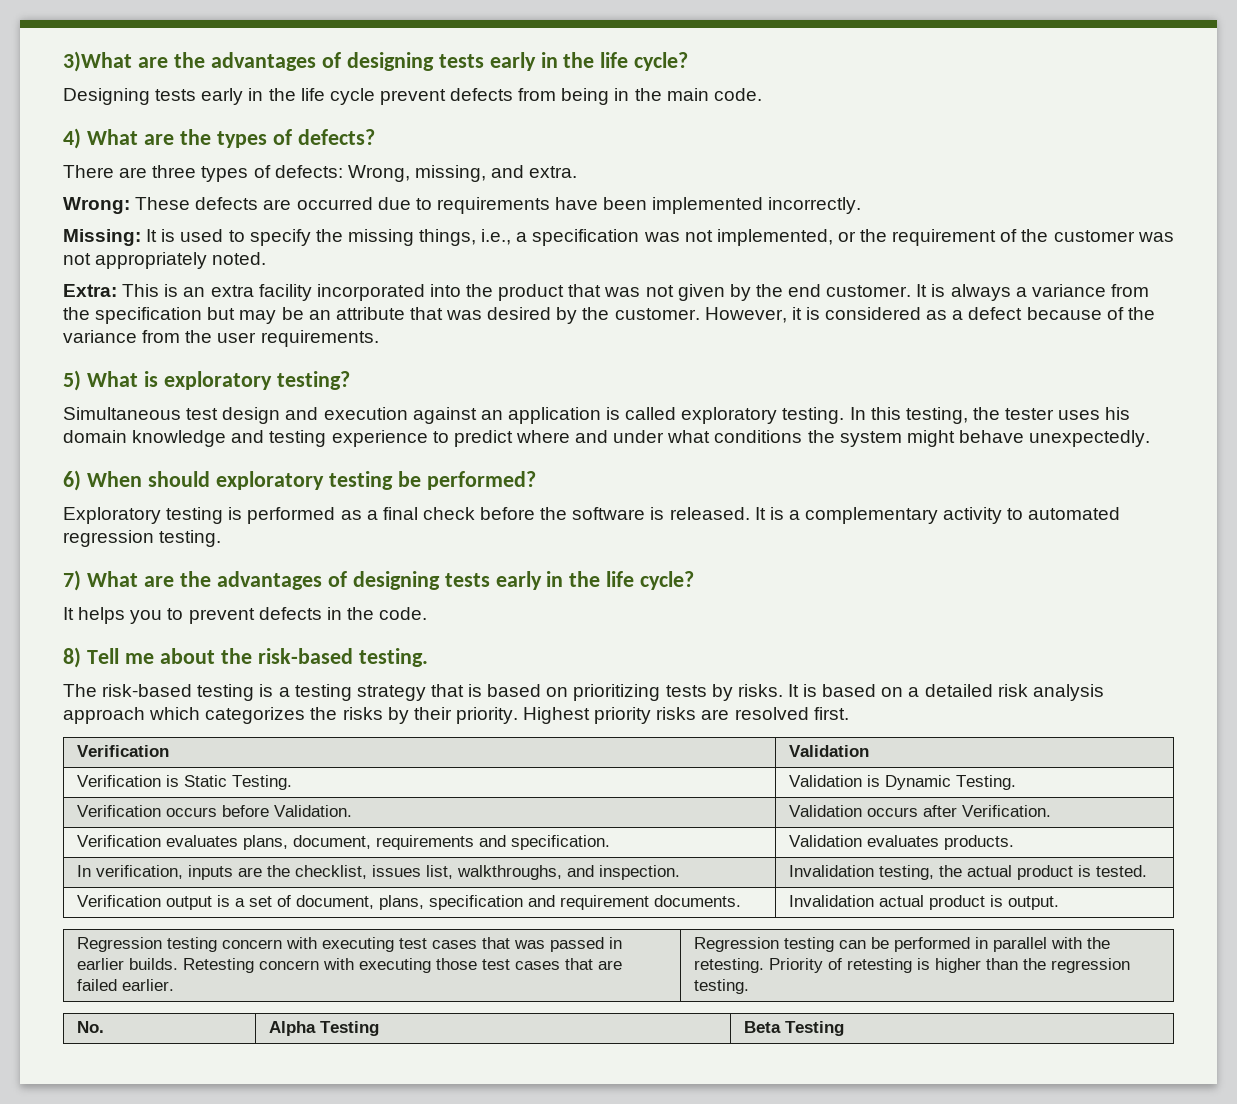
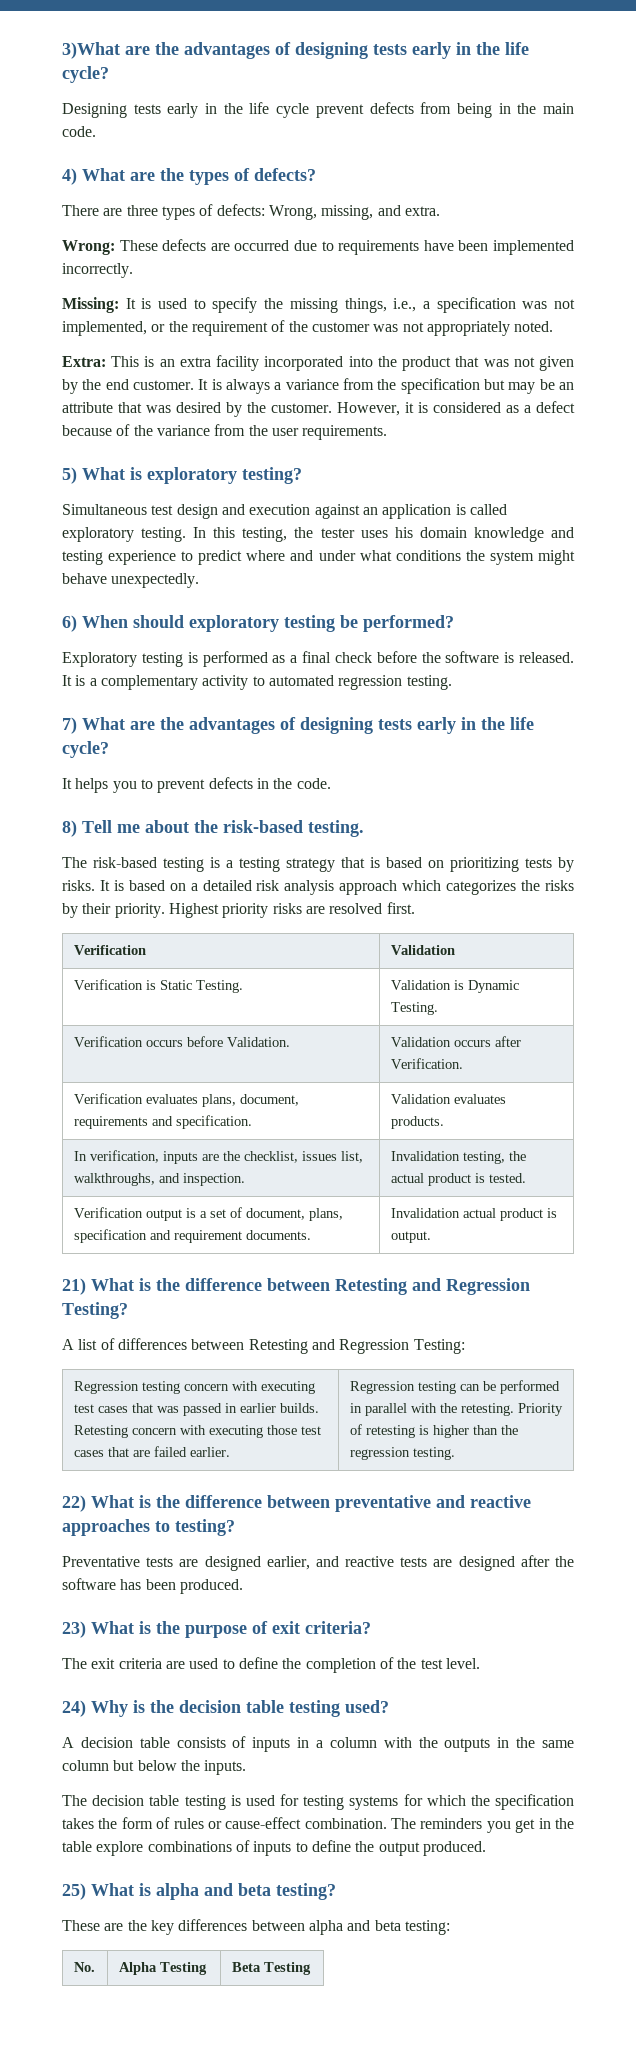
(1060, 903) none -> [62,1278,530,1295] [62,1302,128,1319] [62,1338,465,1354] // 21) What is the difference between Retesting and Regression Testing? // A list of differences between Retesting and Regression Testing:
(750, 986) none -> [62,1495,531,1512] [62,1519,235,1536] [62,1555,574,1571] [62,1578,243,1594] [62,1621,371,1638] [62,1657,480,1673] [62,1700,389,1717] [62,1736,574,1752] [62,1760,247,1775] [62,1794,574,1810] [62,1817,575,1833] [62,1840,486,1856] [62,1883,336,1900] [62,1919,450,1935] // 22) What is the difference between preventative and reactive approaches to testing? // Preventative tests are designed earlier, and reactive tests are designed after the software has been produced. // 23) What is the purpose of exit criteria? // The exit criteria are used to define the completion of the test level. // 24) Why is the decision table testing used? // A decision table consists of inputs in a column with the outputs in the same column but below the inputs. // The decision table testing is used for testing systems for which the specification takes the form of rules or cause-effect combination. The reminders you get in the table explore combinations of inputs to define the output produced. // 25) What is alpha and beta testing? // These are the key differences between alpha and beta testing:

